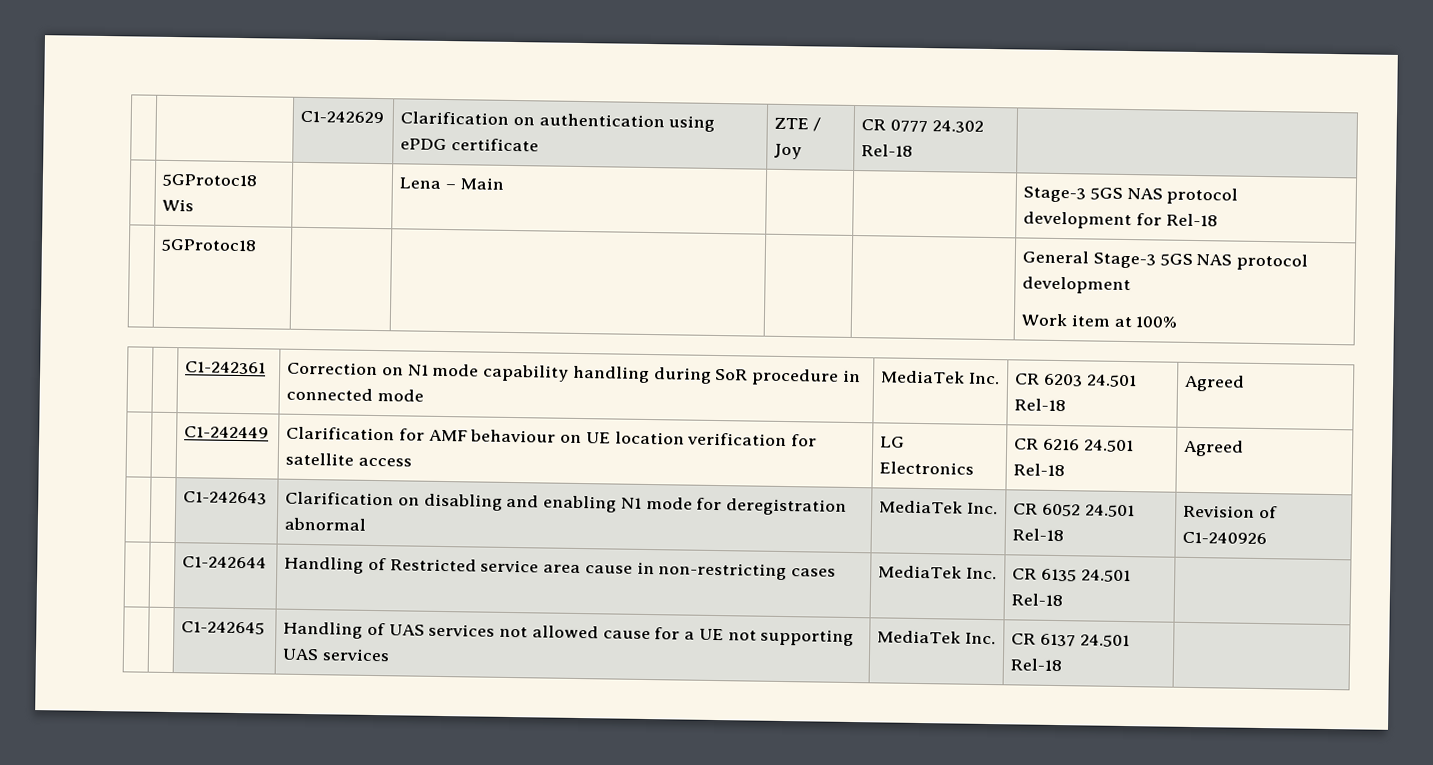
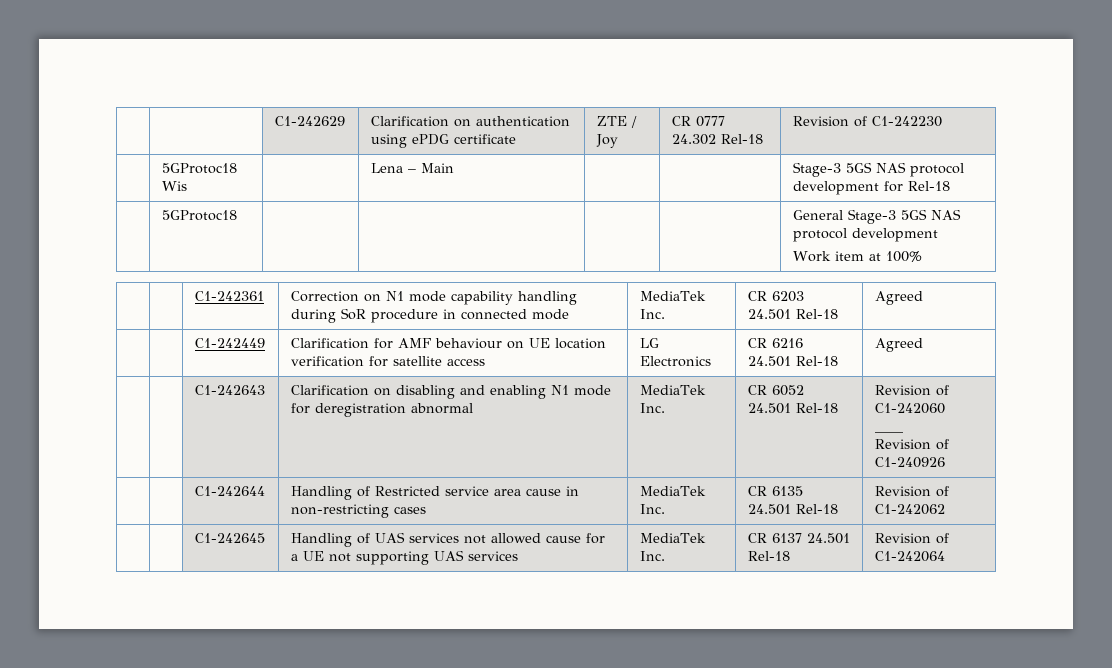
(914, 150) none -> [792,116,942,127] Revision of C1-242230
(1278, 512) none -> [874,403,945,414] [874,431,903,433] [874,439,949,450] C1-242060 // ____ // Revision of
(1064, 600) none -> [874,486,949,497] [874,504,945,515] Revision of C1-242062
(1063, 665) none -> [874,533,949,544] [874,551,945,562] Revision of C1-242064

